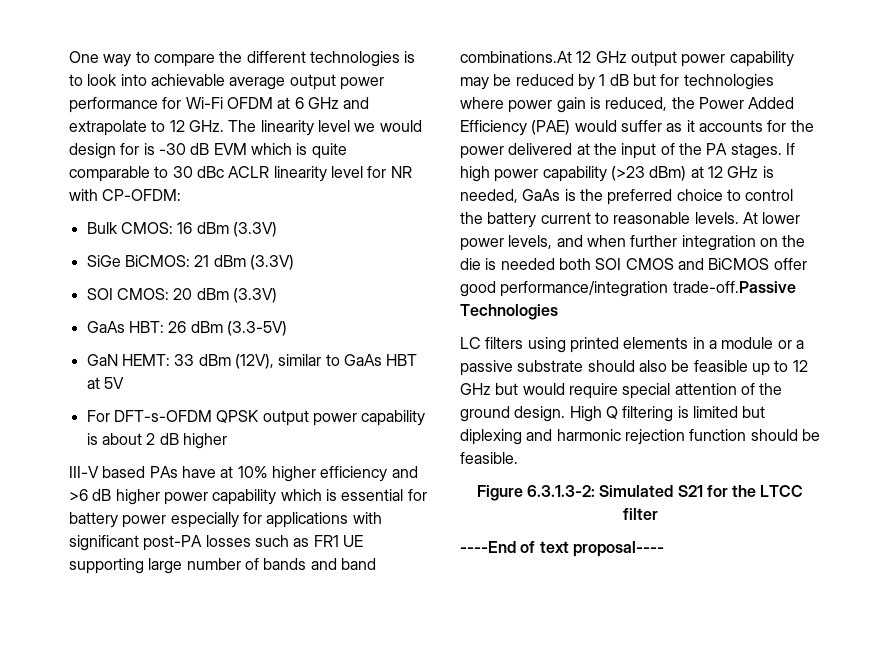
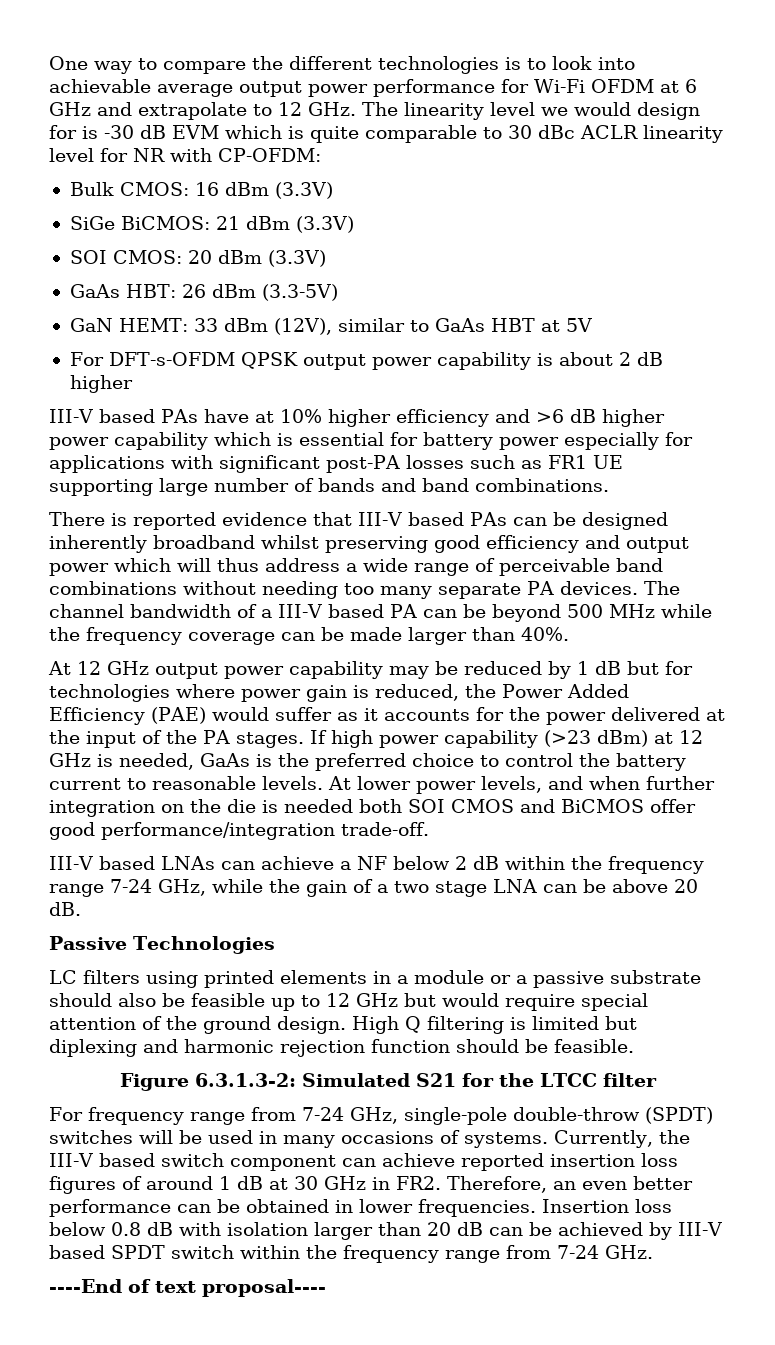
[460,51,572,63] combinations.At -> [475,478,609,492] [49,512,668,530] [49,535,689,553] [49,558,663,576] [49,581,680,599] [49,604,712,622] [49,627,569,645] [48,661,71,675] combinations. // There is reported evidence that III-V based PAs can be designed inherently broadband whilst preserving good efficiency and output power which will thus address a wide range of perceivable band combinations without needing too many separate PA devices. The channel bandwidth of a III-V based PA can be beyond 500 MHz while the frequency coverage can be made larger than 40%. // At
[672,281,796,293] trade-off.Passive -> [341,822,429,836] [49,856,704,874] [49,879,698,897] [49,902,81,916] [49,936,127,950] trade-off. // III-V based LNAs can achieve a NF below 2 dB within the frequency range 7-24 GHz, while the gain of a two stage LNA can be above 20 dB. // Passive
(658, 514) none -> [49,1107,713,1125] [49,1130,690,1148] [49,1153,678,1171] [49,1176,693,1194] [49,1199,672,1217] [49,1222,722,1240] [49,1245,653,1263] // For frequency range from 7-24 GHz, single-pole double-throw (SPDT) switches will be used in many occasions of systems. Currently, the III-V based switch component can achieve reported insertion loss figures of around 1 dB at 30 GHz in FR2. Therefore, an even better performance can be obtained in lower frequencies. Insertion loss below 0.8 dB with isolation larger than 20 dB can be achieved by III-V based SPDT switch within the frequency range from 7-24 GHz.

